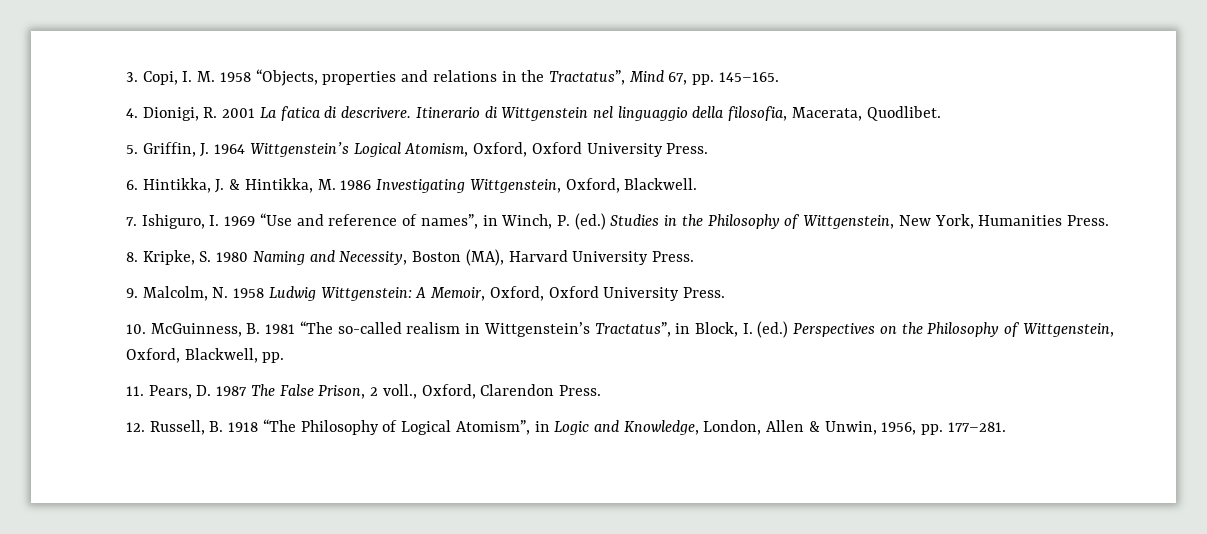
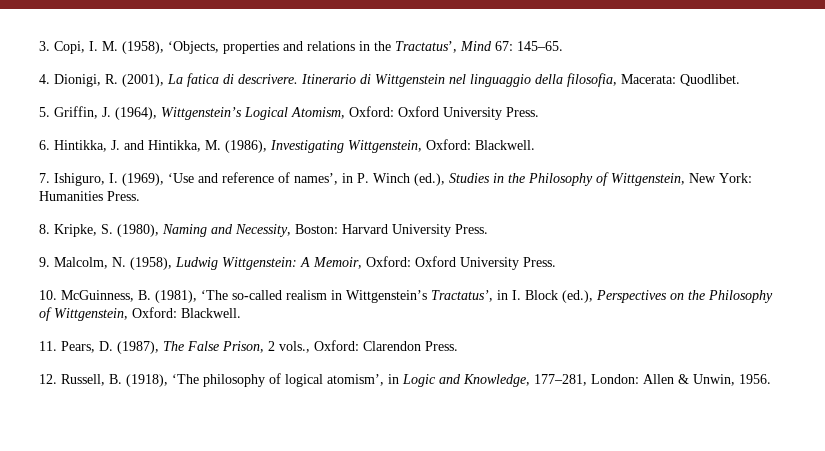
[219,69,318,86] 1958 “Objects, -> [122,41,219,54] (1958), ‘Objects,
[548,70,779,85] Tractatus”, Mind 67, pp. 145–165. -> [395,41,563,53] Tractatus’, Mind 67: 145–65.
[222,108,256,118] 2001 -> [122,74,164,87] (2001),
[791,107,862,121] Macerata, -> [621,74,676,84] Macerata:
[214,144,246,154] 1964 -> [115,107,157,120] (1964),
[473,142,528,157] Oxford, -> [349,106,394,117] Oxford:
[229,179,241,190] & -> [124,140,144,150] and
[340,180,372,190] 1986 -> [225,140,267,153] (1986),
[565,178,620,193] Oxford, -> [426,139,471,150] Oxford:
[224,213,292,226] 1969 “Use -> [122,173,194,186] (1969), ‘Use
[420,213,606,230] names”, in Winch, P. (ed.) -> [294,173,445,186] names’, in P. Winch (ed.),
[934,214,974,229] York, -> [719,173,752,183] York:
[216,252,249,262] 1980 -> [117,224,159,237] (1980),
[412,249,504,266] Boston (MA), -> [295,224,338,234] Boston:
[233,288,265,298] 1958 -> [130,257,172,270] (1958),
[489,286,544,301] Oxford, -> [366,256,411,267] Oxford:
[265,321,333,334] 1981 “The -> [155,290,228,303] (1981), ‘The
[594,321,789,338] Tractatus”, in Block, I. (ed.) -> [431,290,593,303] Tractatus’, in I. Block (ed.),
[126,348,285,363] Oxford, Blackwell, pp. -> [132,307,241,318] Oxford: Blackwell.
[216,386,248,396] 1987 -> [117,341,159,354] (1987),
[382,384,476,399] voll., Oxford, -> [279,340,359,353] vols., Oxford:
[228,419,530,435] 1918 “The Philosophy of Logical Atomism”, -> [126,373,384,387] (1918), ‘The philosophy of logical atomism’,
[703,420,762,435] London, -> [534,374,639,386] 177–281, London:
[881,422,1006,435] 1956, pp. 177–281. -> [739,374,771,384] 1956.

